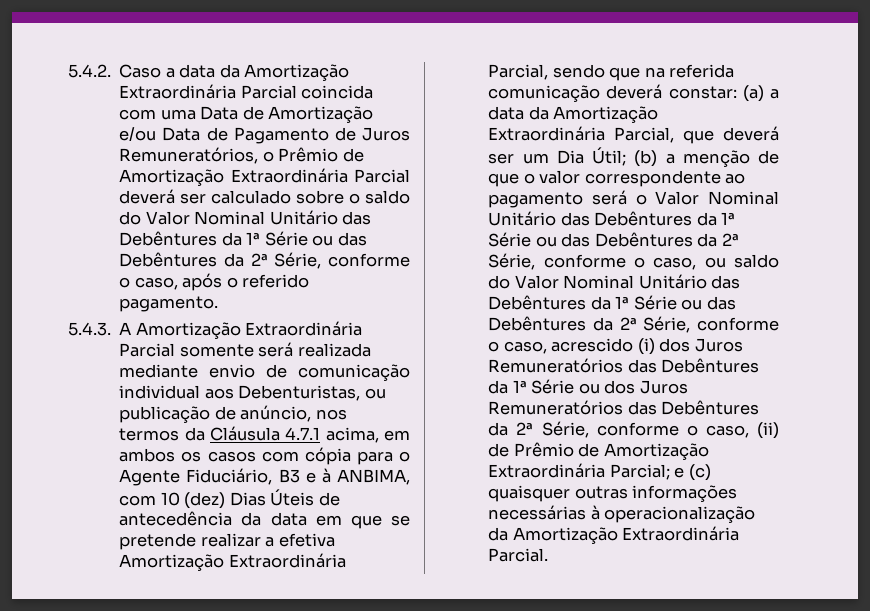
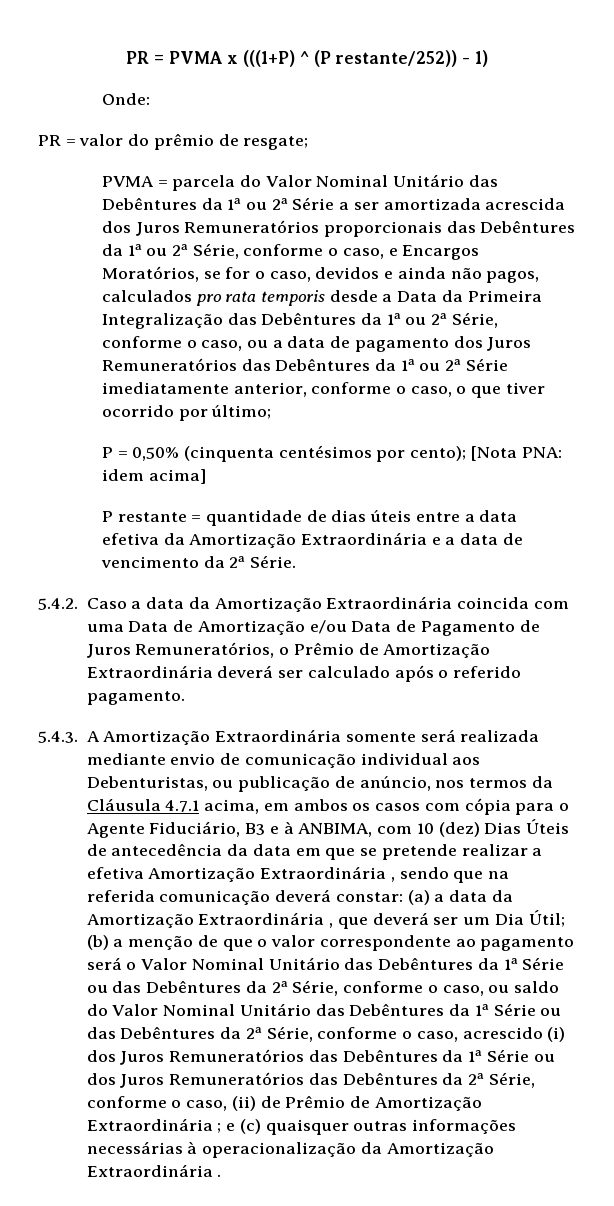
(68, 71) none -> [126,50,488,67] [101,93,150,105] [38,133,309,150] [101,174,498,191] [101,197,566,210] [101,220,576,237] [101,243,480,260] [101,266,540,283] [101,290,542,306] [101,312,498,329] [101,336,532,352] [101,358,508,371] [101,382,545,398] [101,405,272,421] [101,445,562,462] [101,469,206,484] [101,510,518,526] [101,532,523,548] [100,555,296,568] PR = PVMA x (((1+P) ^ (P restante/252)) - 1) // Onde: // PR = valor do prêmio de resgate; // PVMA = parcela do Valor Nominal Unitário das Debêntures da 1ª ou 2ª Série a ser amortizada acrescida dos Juros Remuneratórios proporcionais das Debêntures da 1ª ou 2ª Série, conforme o caso, e Encargos Moratórios, se for o caso, devidos e ainda não pagos, calculados pro rata temporis desde a Data da Primeira Integralização das Debêntures da 1ª ou 2ª Série, conforme o caso, ou a data de pagamento dos Juros Remuneratórios das Debêntures da 1ª ou 2ª Série imediatamente anterior, conforme o caso, o que tiver ocorrido por último; // P = 0,50% (cinquenta centésimos por cento); [Nota PNA: idem acima] // P restante = quantidade de dias úteis entre a data efetiva da Amortização Extraordinária e a data de vencimento da 2ª Série. //
[240,85,297,99] Parcial -> (453, 602) none
[354,169,410,183] Parcial -> (213, 671) none
[296,190,410,204] [119,210,372,225] [119,231,367,246] [119,252,410,269] [119,277,178,290] sobre o saldo do Valor Nominal Unitário das Debêntures da 1ª Série ou das Debêntures da 2ª Série, conforme o caso, -> (390, 672) none
[119,343,176,357] Parcial -> (342, 735) none
[488,64,549,80] Parcial, -> [390,877,395,882] ,
[614,127,675,143] Parcial, -> [329,923,334,928] ,
[609,464,670,480] Parcial; -> [217,1123,222,1133] ;
[488,548,549,562] Parcial. -> [217,1174,222,1177] .

